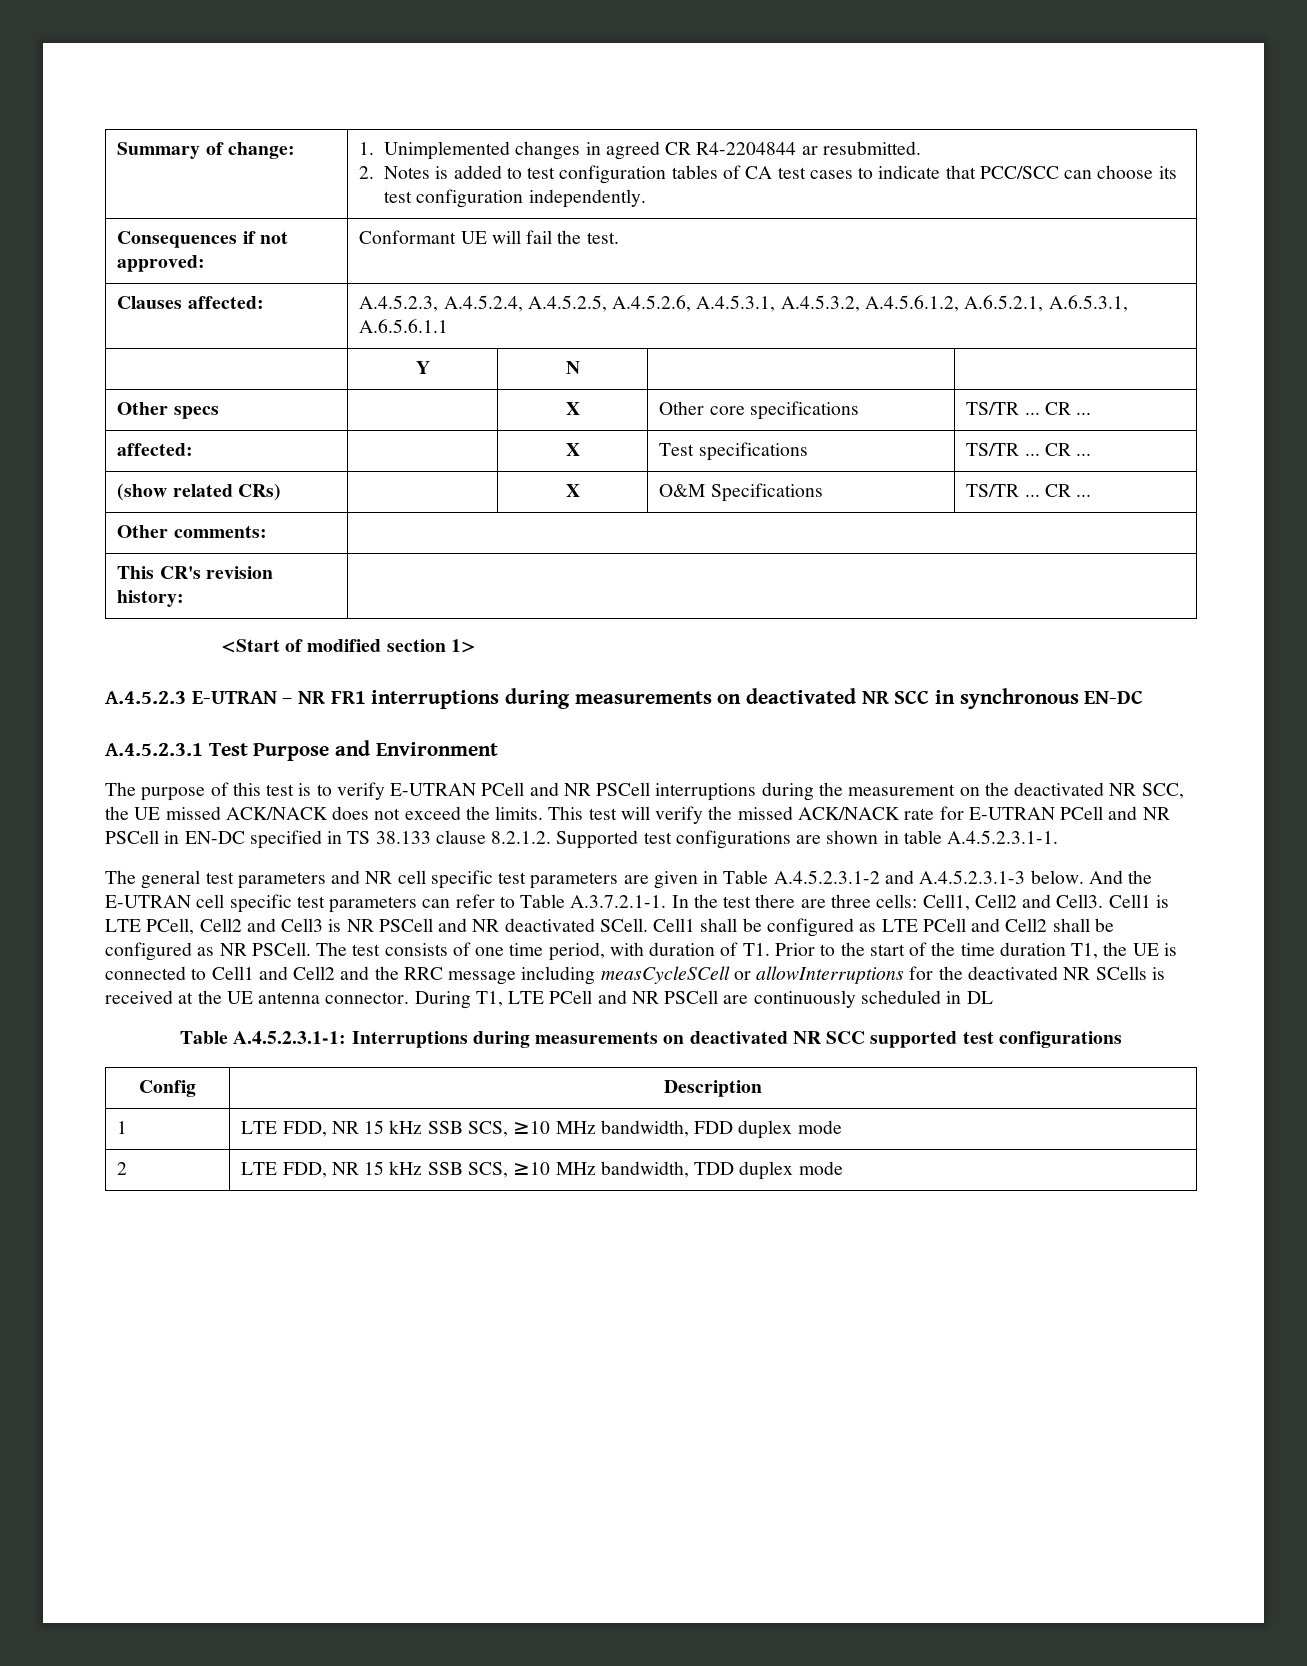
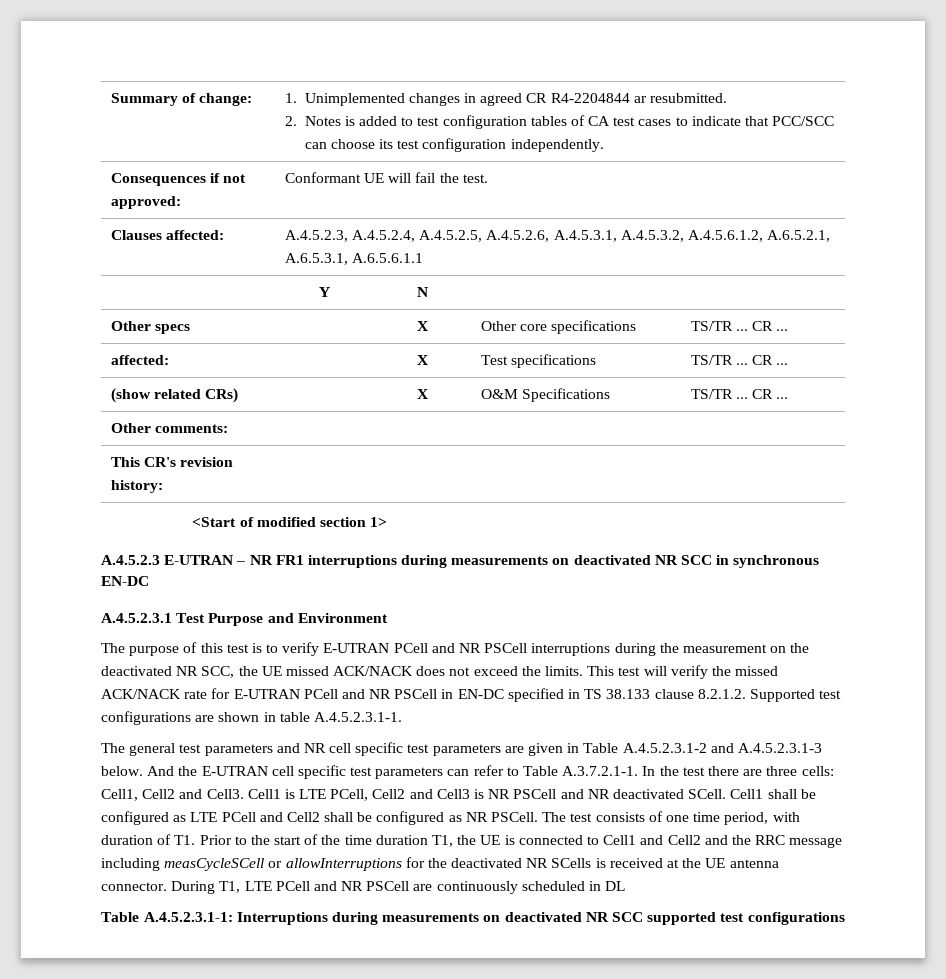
[139,1080,196,1097] [664,1080,762,1097] [117,1121,128,1134] [241,1120,842,1139] [117,1162,128,1175] [241,1161,843,1180] // Config | Description // 1 | LTE FDD, NR 15 kHz SSB SCS, ≥10 MHz bandwidth, FDD duplex mode // 2 | LTE FDD, NR 15 kHz SSB SCS, ≥10 MHz bandwidth, TDD duplex mode -> (845, 918) none

